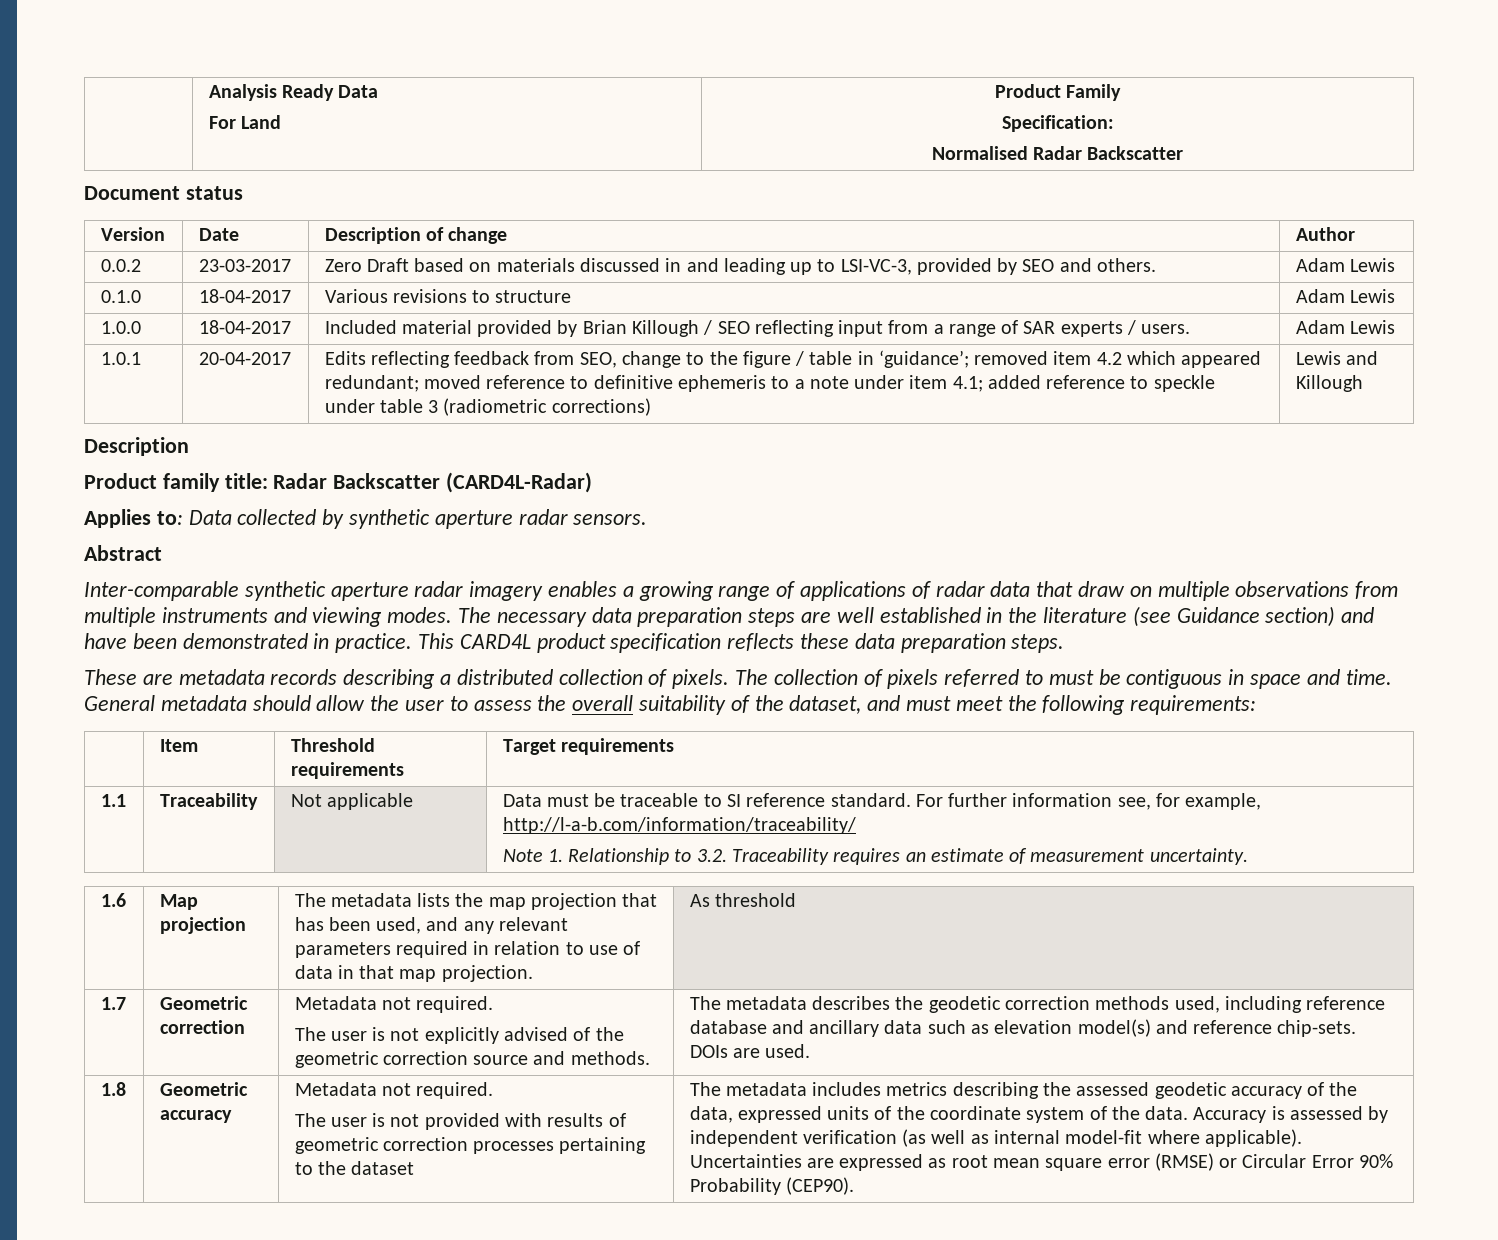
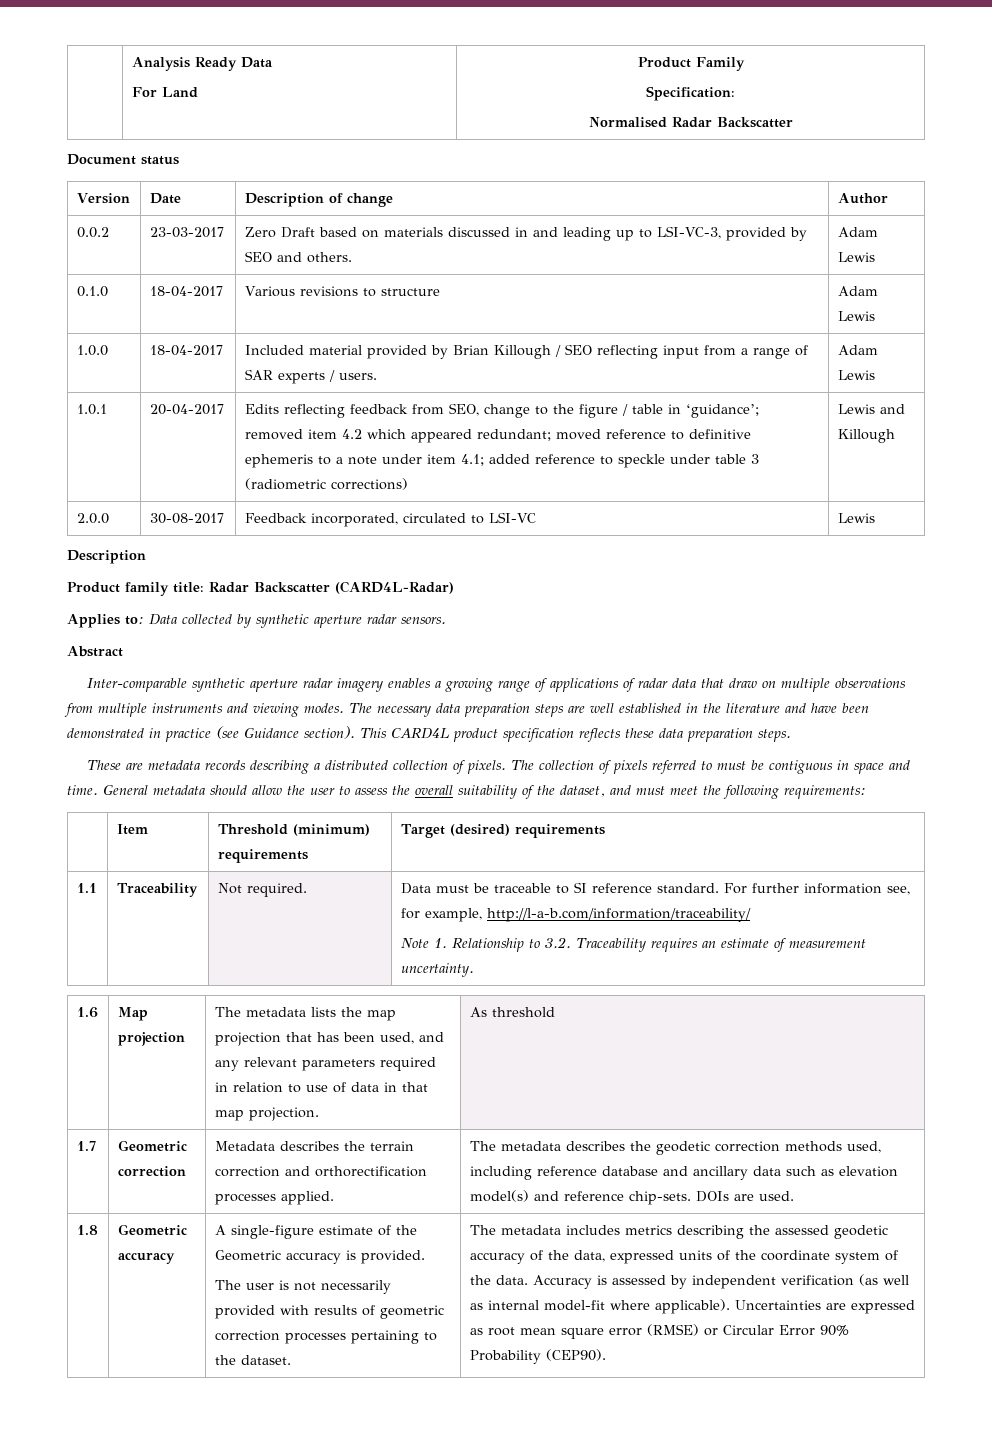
(1363, 383) none -> [76,513,109,524] [149,513,224,524] [244,512,536,527] [837,513,875,523] // 2.0.0 | 30-08-2017 | Feedback incorporated, circulated to LSI-VC | Lewis
[1132,606,1336,627] (see Guidance section) -> (780, 708) none
[335,633,413,653] practice. -> [165,726,355,742] practice (see Guidance section).
(375, 745) none -> [292,824,370,836] (minimum)
(556, 747) none -> [449,824,510,836] (desired)
[326,793,413,810] applicable -> [246,883,307,897] required.
[381,996,494,1013] [294,1027,624,1044] [294,1051,650,1068] not required. // The user is not explicitly advised of the geometric correction source and methods. -> [279,1141,414,1151] [214,1166,427,1177] [214,1191,334,1205] describes the terrain correction and orthorectification processes applied.
[294,1082,494,1099] [294,1113,420,1127] Metadata not required. // The user is not -> [214,1225,417,1239] [214,1250,425,1264] [214,1280,391,1294] A single-figure estimate of the Geometric accuracy is provided. // The user is not necessarily
[351,1161,415,1175] dataset -> [240,1355,291,1365] dataset.

